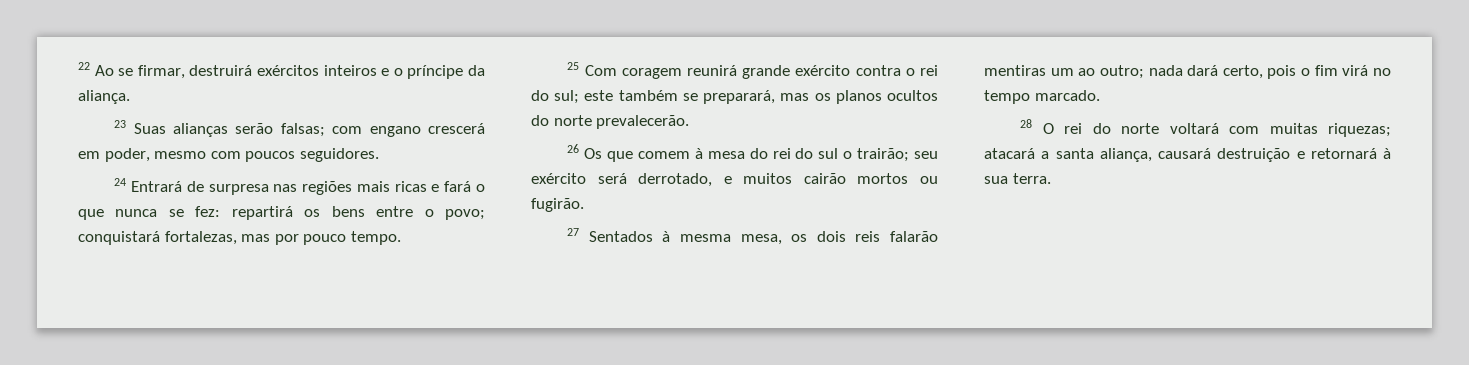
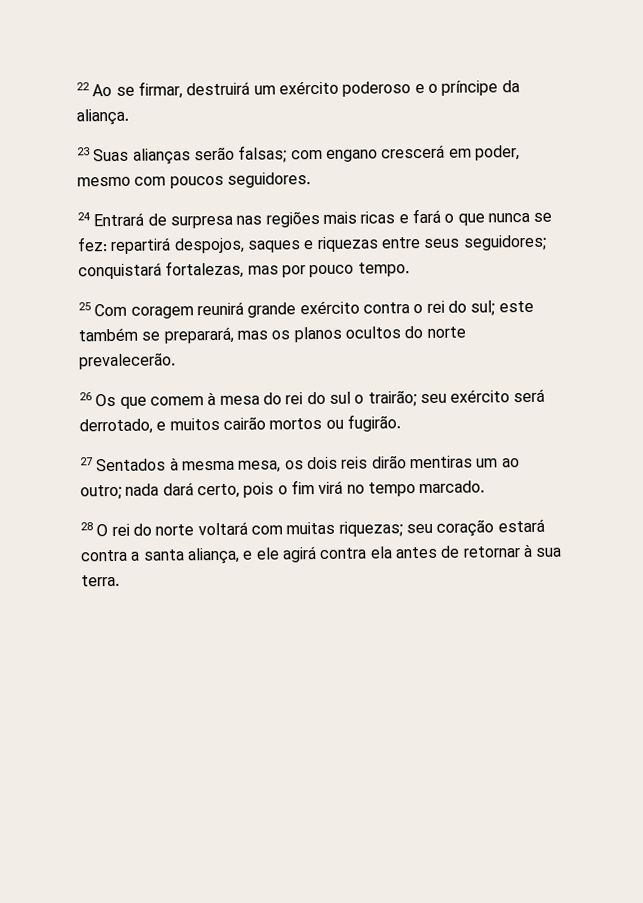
[257,65,377,76] exércitos inteiros -> [253,80,412,97] um exército poderoso
[304,206,486,220] os bens entre o povo; -> [173,234,547,254] despojos, saques e riquezas entre seus seguidores;
[890,231,938,242] falarão -> [371,455,407,469] dirão
[984,148,1377,162] atacará a santa aliança, causará destruição e retornará -> [405,518,545,537] [80,545,521,565] seu coração estará contra a santa aliança, e ele agirá contra ela antes de retornar

